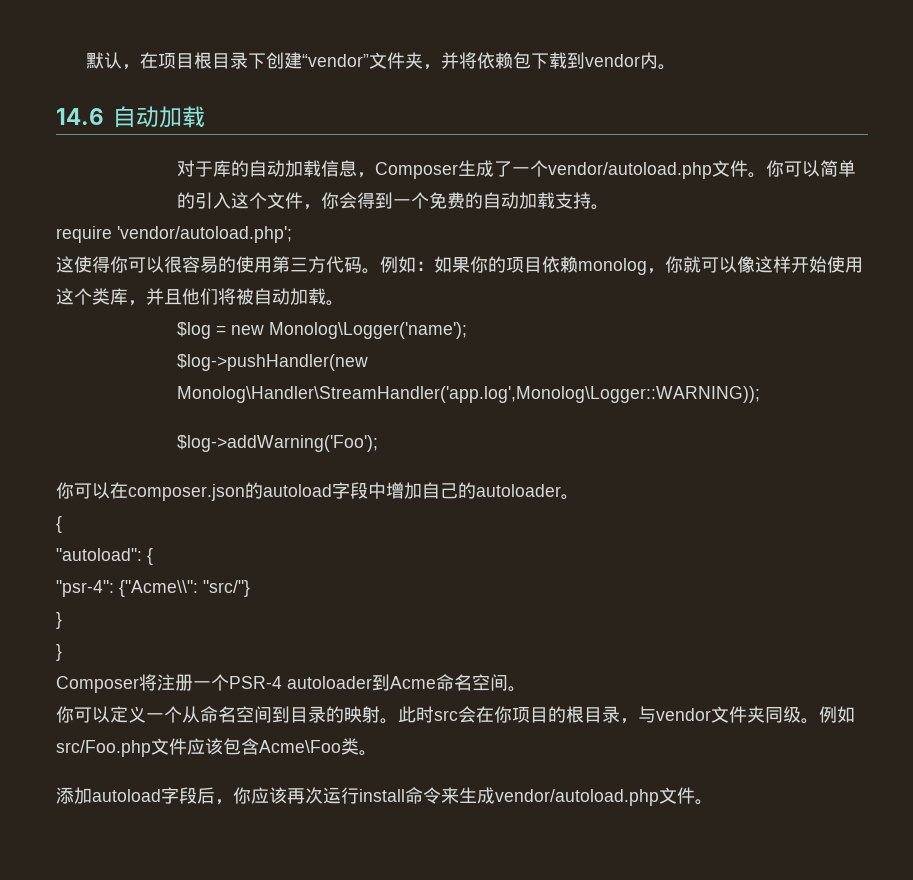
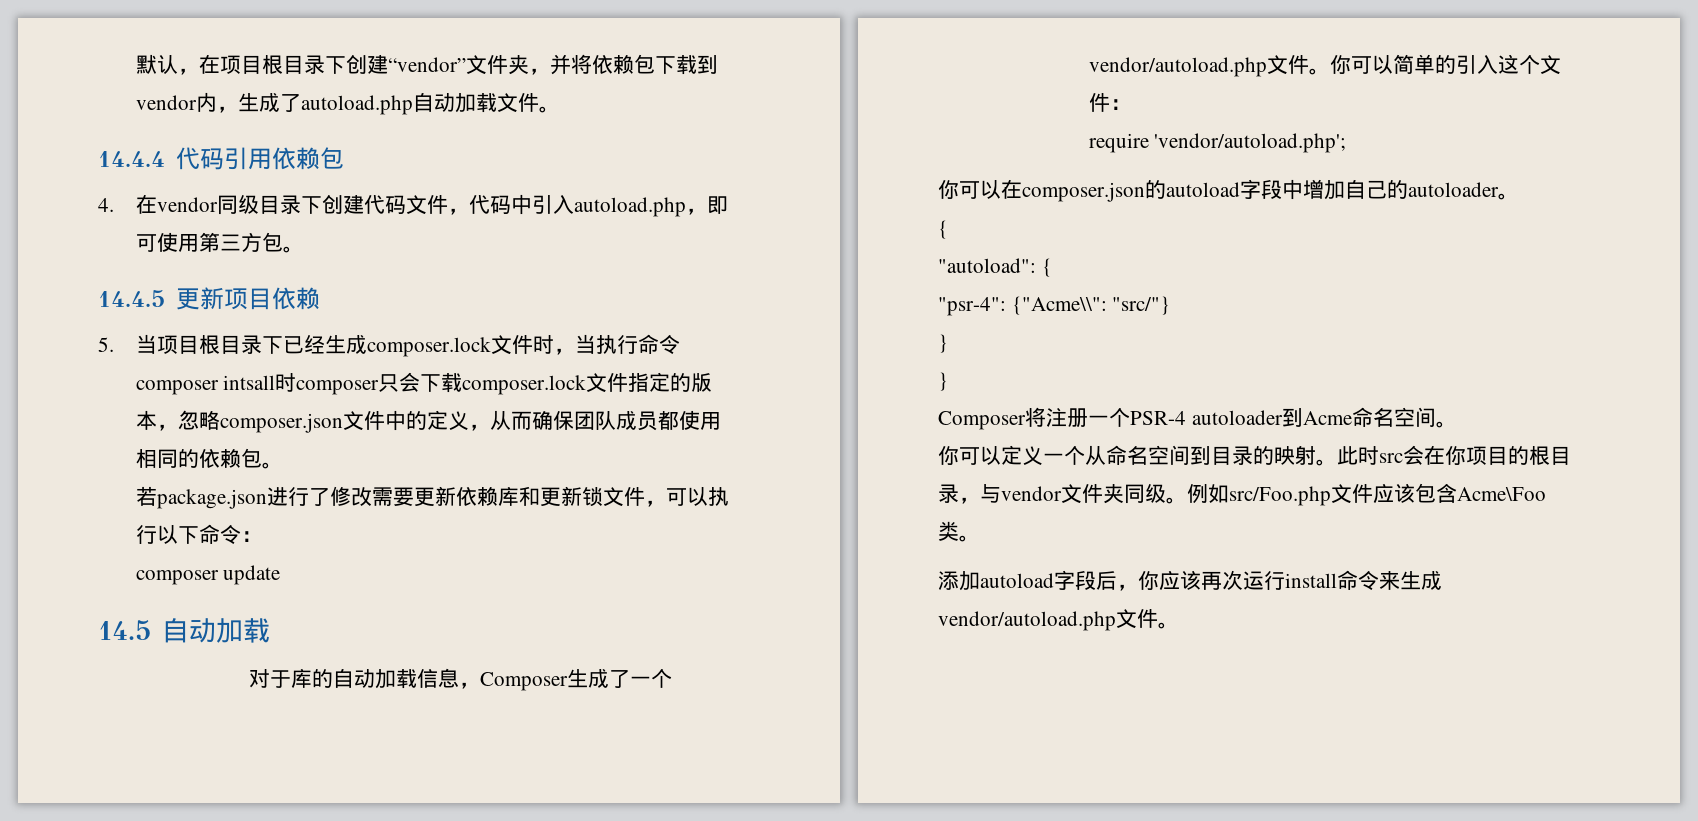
[658,64,677,70] [56,108,104,125] 。 // 14.6 -> [216,92,560,115] [98,147,344,170] [98,194,728,217] [135,232,304,253] [98,287,320,310] [98,334,680,357] [135,372,713,395] [135,410,721,433] [135,448,283,469] [135,486,729,509] [135,524,262,545] [135,565,281,585] [98,620,151,640] ，生成了autoload.php自动加载文件。 // 14.4.4代码引用依赖包 // 4.在vendor同级目录下创建代码文件，代码中引入autoload.php，即可使用第三方包。 // 14.4.5更新项目依赖 // 5.当项目根目录下已经生成composer.lock文件时，当执行命令composer intsall时composer只会下载composer.lock文件指定的版本，忽略composer.json文件中的定义，从而确保团队成员都使用相同的依赖包。 // 若package.json进行了修改需要更新依赖库和更新锁文件，可以执行以下命令： // composer update // 14.5
[302,192,609,210] [56,226,292,243] [56,256,863,275] [56,288,344,306] [176,322,467,339] [176,354,368,371] [176,386,760,403] [176,435,378,452] ，你会得到一个免费的自动加载支持。 // require 'vendor/autoload.php'; // 这使得你可以很容易的使用第三方代码。例如：如果你的项目依赖monolog，你就可以像这样开始使用这个类库，并且他们将被自动加载。 // $log = new Monolog\Logger('name'); // $log->pushHandler(new Monolog\Handler\StreamHandler('app.log',Monolog\Logger::WARNING)); // $log->addWarning('Foo'); -> [1109,99,1131,110] [1088,133,1347,153] ： // require 'vendor/autoload.php';

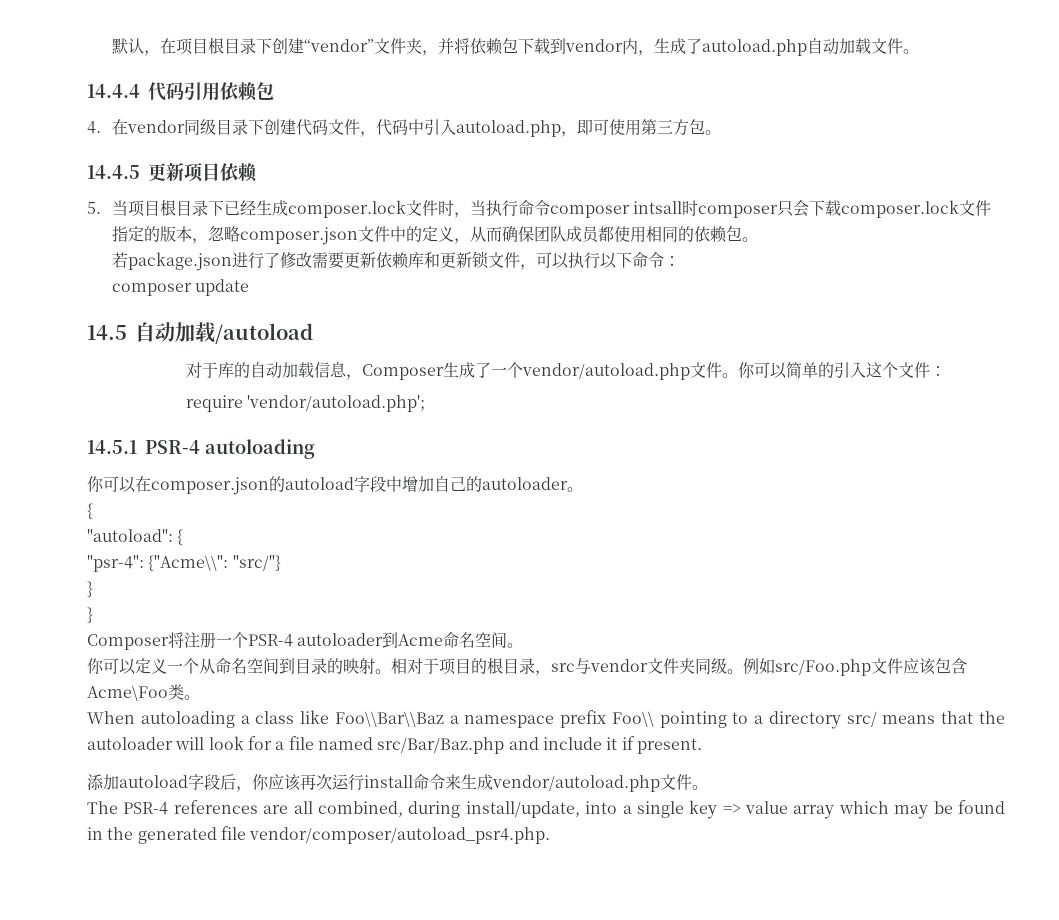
(270, 630) none -> [215,323,313,344] /autoload
(1347, 143) none -> [87,439,315,459] // 14.5.1 PSR-4 autoloading
[1337,445,1466,465] 此时src会在你 -> [391,658,439,674] 相对于
(980, 500) none -> [551,663,575,672] src
(980, 538) none -> [87,710,1005,729] [87,736,702,754] // When autoloading a class like Foo\\Bar\\Baz a namespace prefix Foo\\ pointing to a directory src/ means that the autoloader will look for a file named src/Bar/Baz.php and include it if present.
(1179, 625) none -> [87,800,1006,819] [87,826,551,844] // The PSR-4 references are all combined, during install/update, into a single key => value array which may be found in the generated file vendor/composer/autoload_psr4.php.

